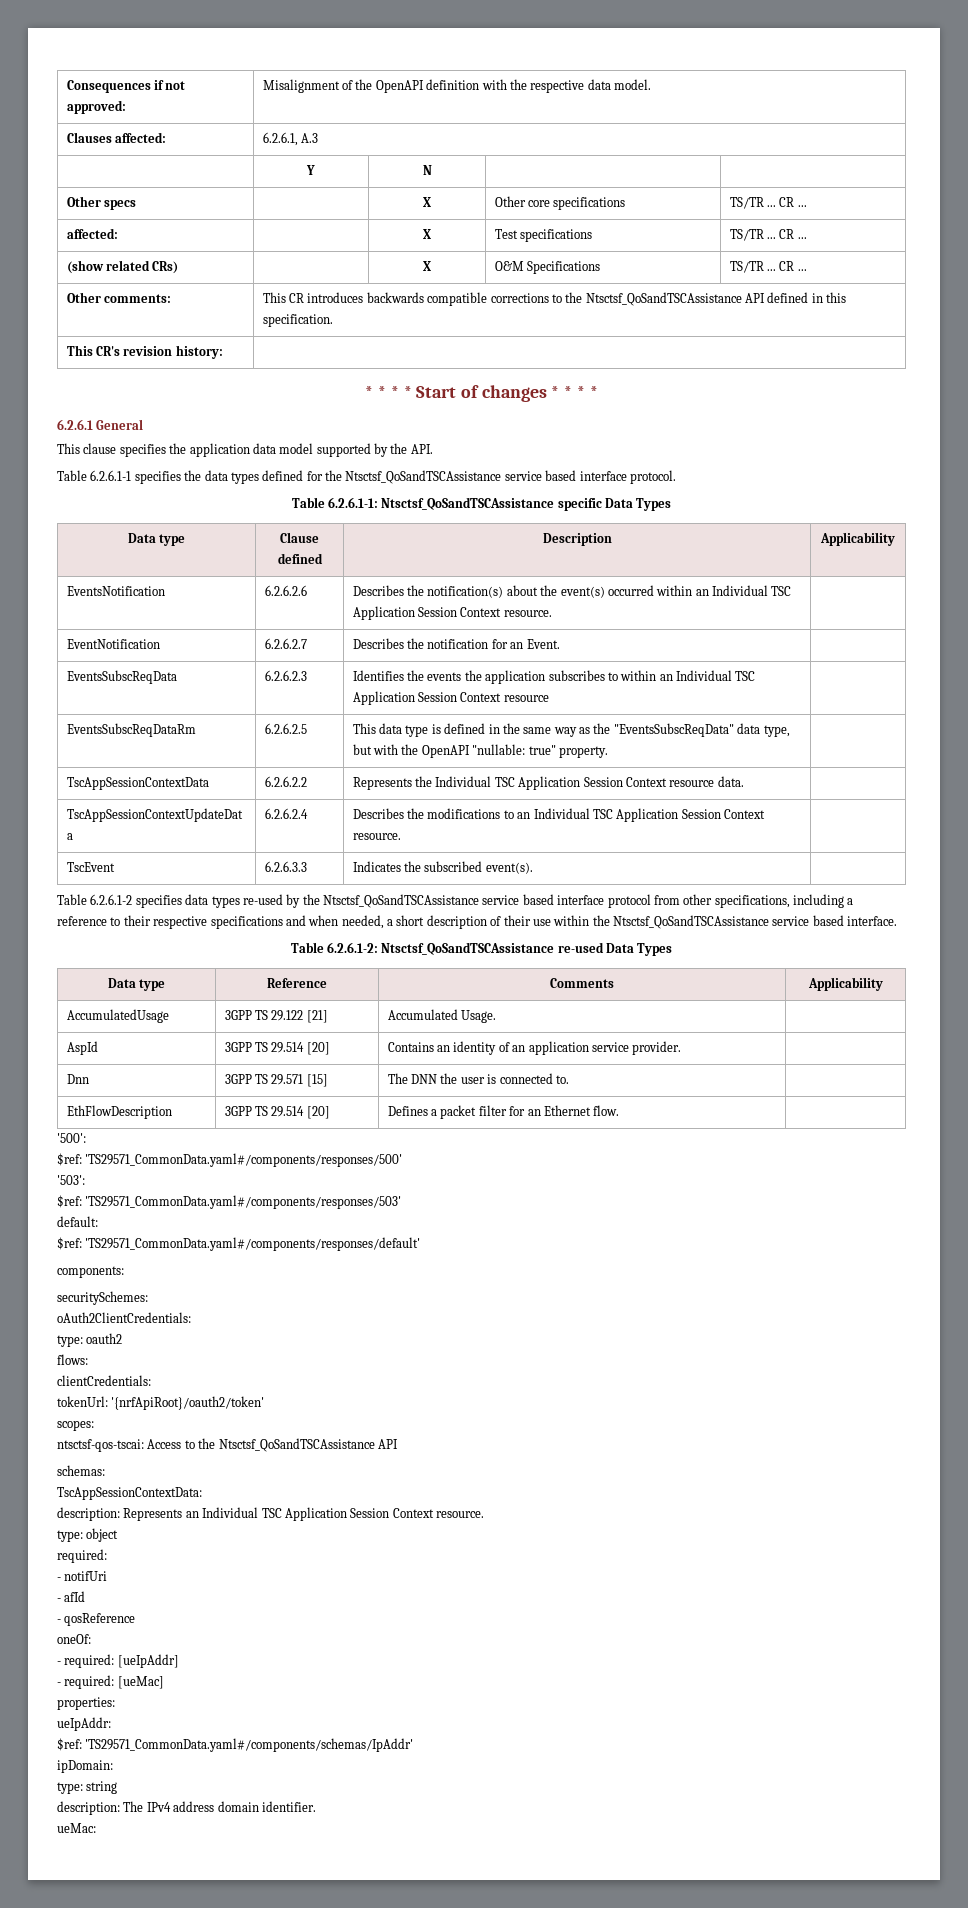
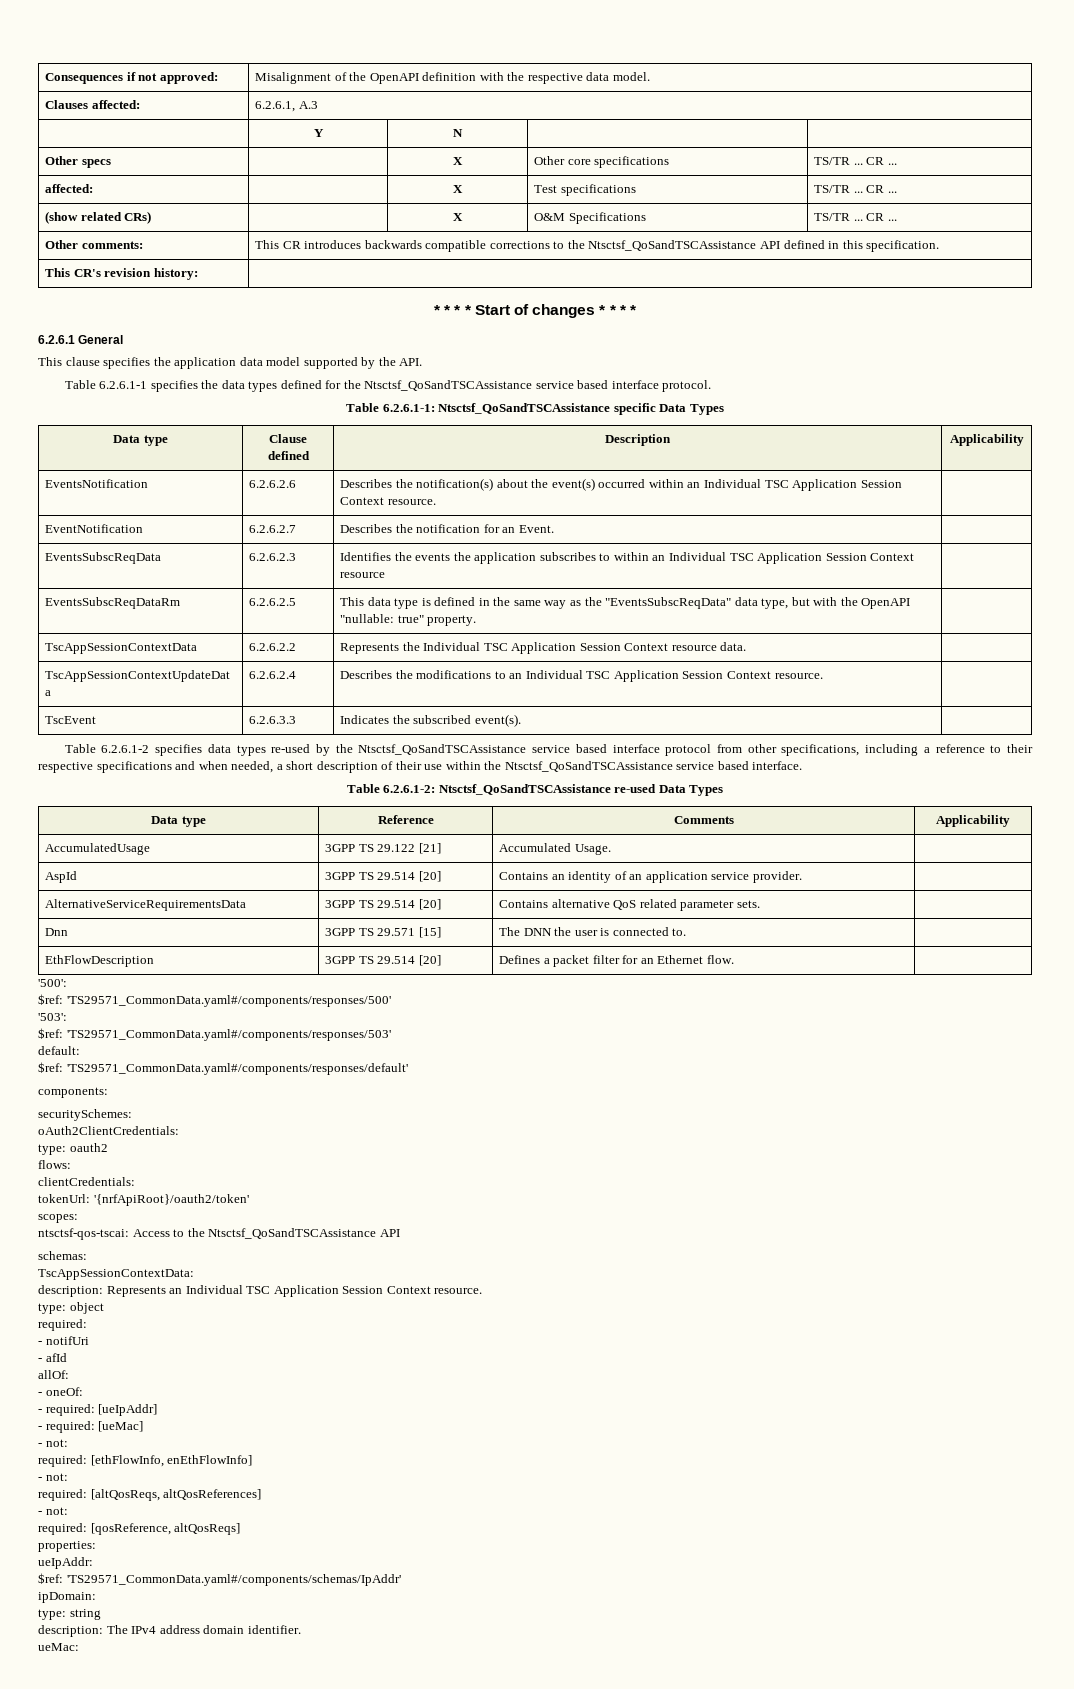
(682, 1048) none -> [45,899,247,911] [325,899,441,910] [499,899,760,911] // AlternativeServiceRequirementsData | 3GPP TS 29.514 [20] | Contains alternative QoS related parameter sets. |
[57,1613,136,1626] // - qosReference // -> [38,1370,69,1379] [38,1392,42,1396] // allOf: // -
(164, 1682) none -> [38,1439,68,1447] [38,1455,253,1467] [38,1473,68,1481] [38,1489,262,1501] [38,1507,68,1515] [38,1523,241,1535] // - not: // required: [ethFlowInfo, enEthFlowInfo] // - not: // required: [altQosReqs, altQosReferences] // - not: // required: [qosReference, altQosReqs]

